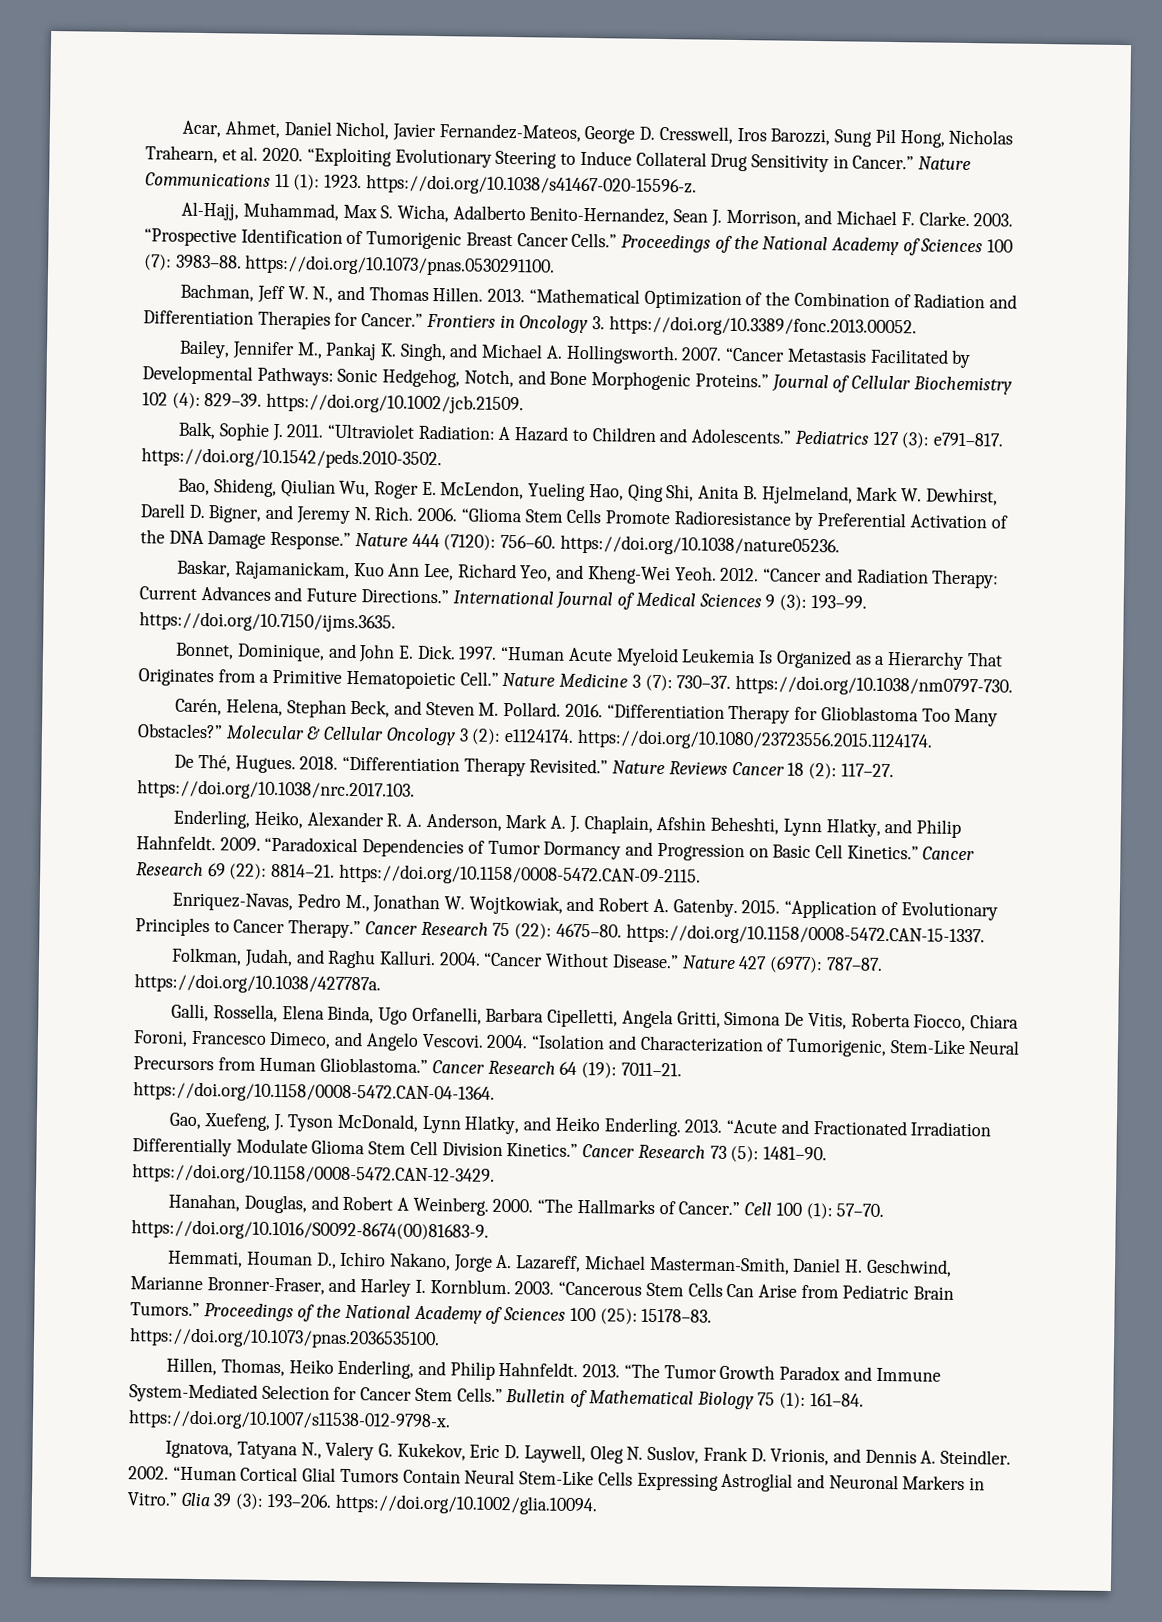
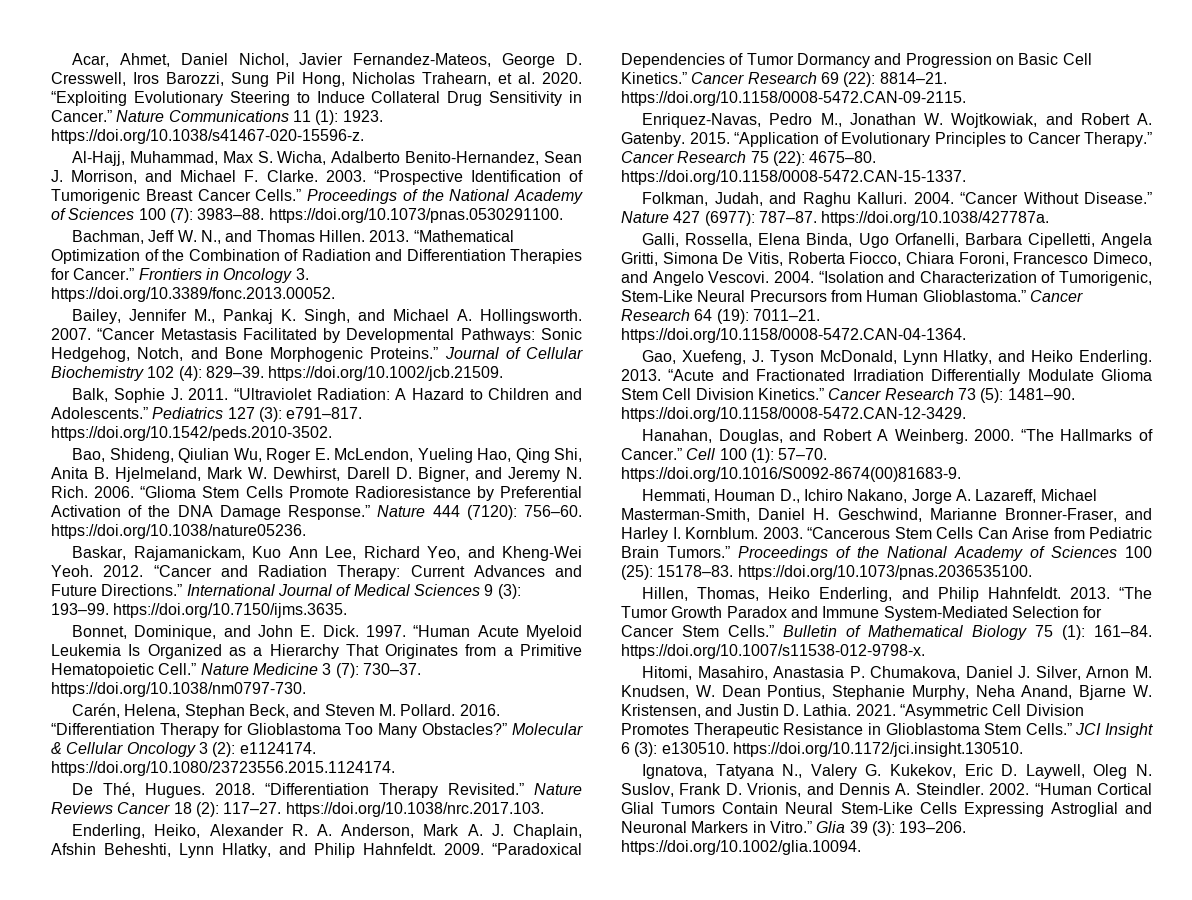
(451, 1420) none -> [642,666,1152,680] [621,685,1152,700] [621,704,1084,719] [621,723,1153,738] [621,742,1023,757] // Hitomi, Masahiro, Anastasia P. Chumakova, Daniel J. Silver, Arnon M. Knudsen, W. Dean Pontius, Stephanie Murphy, Neha Anand, Bjarne W. Kristensen, and Justin D. Lathia. 2021. “Asymmetric Cell Division Promotes Therapeutic Resistance in Glioblastoma Stem Cells.” JCI Insight 6 (3): e130510. https://doi.org/10.1172/jci.insight.130510.

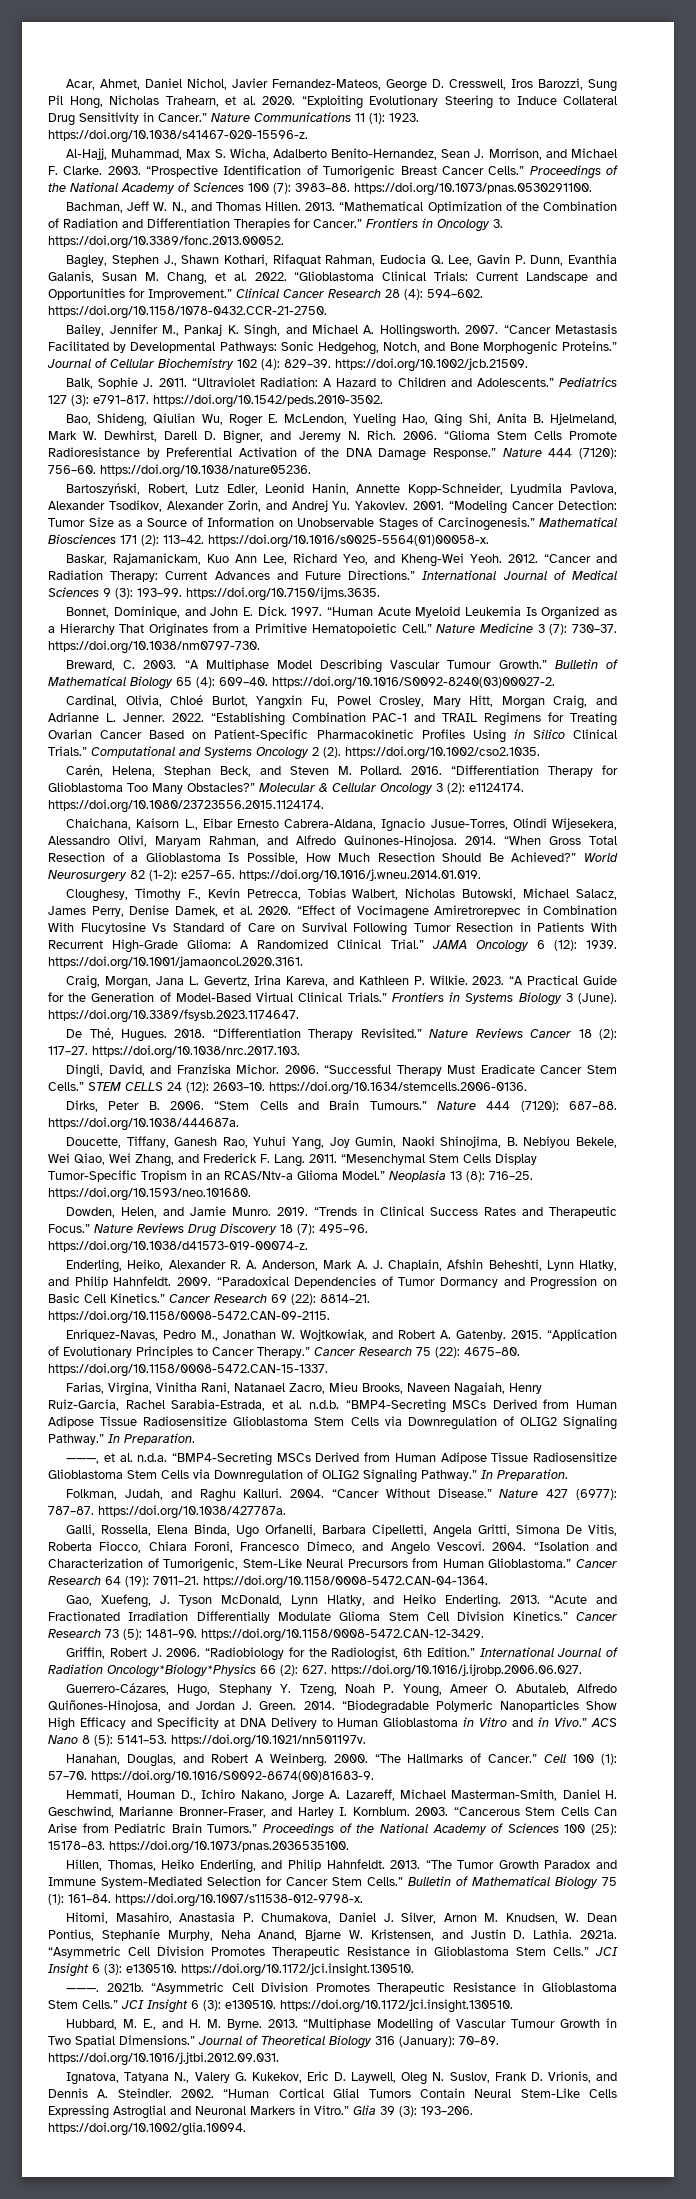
(335, 294) none -> [66,254,617,268] [48,271,617,285] [48,288,483,300] [48,305,327,319] // Bagley, Stephen J., Shawn Kothari, Rifaquat Rahman, Eudocia Q. Lee, Gavin P. Dunn, Evanthia Galanis, Susan M. Chang, et al. 2022. “Glioblastoma Clinical Trials: Current Landscape and Opportunities for Improvement.” Clinical Cancer Research 28 (4): 594–602. https://doi.org/10.1158/1078-0432.CCR-21-2750.
(306, 531) none -> [66,483,617,495] [48,500,618,514] [48,517,618,531] [48,534,489,548] // Bartoszyński, Robert, Lutz Edler, Leonid Hanin, Annette Kopp-Schneider, Lyudmila Pavlova, Alexander Tsodikov, Alexander Zorin, and Andrej Yu. Yakovlev. 2001. “Modeling Cancer Detection: Tumor Size as a Source of Information on Unobservable Stages of Carcinogenesis.” Mathematical Biosciences 171 (2): 113–42. https://doi.org/10.1016/s0025-5564(01)00058-x.
(306, 689) none -> [66,659,618,673] [48,676,555,690] [66,695,617,709] [48,712,618,726] [48,729,618,743] [48,746,540,760] // Breward, C. 2003. “A Multiphase Model Describing Vascular Tumour Growth.” Bulletin of Mathematical Biology 65 (4): 609–40. https://doi.org/10.1016/S0092-8240(03)00027-2. // Cardinal, Olivia, Chloé Burlot, Yangxin Fu, Powel Crosley, Mary Hitt, Morgan Craig, and Adrianne L. Jenner. 2022. “Establishing Combination PAC-1 and TRAIL Regimens for Treating Ovarian Cancer Based on Patient-Specific Pharmacokinetic Profiles Using in Silico Clinical Trials.” Computational and Systems Oncology 2 (2). https://doi.org/10.1002/cso2.1035.
(395, 768) none -> [66,818,617,832] [48,835,617,847] [48,852,618,864] [48,869,481,883] [66,888,617,902] [48,905,617,919] [48,922,618,936] [48,939,617,953] [48,956,303,970] [66,975,617,989] [48,992,617,1006] [48,1009,299,1023] // Chaichana, Kaisorn L., Eibar Ernesto Cabrera-Aldana, Ignacio Jusue-Torres, Olindi Wijesekera, Alessandro Olivi, Maryam Rahman, and Alfredo Quinones-Hinojosa. 2014. “When Gross Total Resection of a Glioblastoma Is Possible, How Much Resection Should Be Achieved?” World Neurosurgery 82 (1-2): e257–65. https://doi.org/10.1016/j.wneu.2014.01.019. // Cloughesy, Timothy F., Kevin Petrecca, Tobias Walbert, Nicholas Butowski, Michael Salacz, James Perry, Denise Damek, et al. 2020. “Effect of Vocimagene Amiretrorepvec in Combination With Flucytosine Vs Standard of Care on Survival Following Tumor Resection in Patients With Recurrent High-Grade Glioma: A Randomized Clinical Trial.” JAMA Oncology 6 (12): 1939. https://doi.org/10.1001/jamaoncol.2020.3161. // Craig, Morgan, Jana L. Gevertz, Irina Kareva, and Kathleen P. Wilkie. 2023. “A Practical Guide for the Generation of Model-Based Virtual Clinical Trials.” Frontiers in Systems Biology 3 (June). https://doi.org/10.3389/fsysb.2023.1174647.
(544, 809) none -> [66,1064,617,1078] [48,1081,527,1095] [66,1100,617,1112] [48,1117,239,1131] [66,1136,617,1150] [48,1153,537,1167] [48,1170,533,1182] [48,1187,251,1201] [66,1206,617,1218] [48,1223,368,1237] [48,1240,308,1254] // Dingli, David, and Franziska Michor. 2006. “Successful Therapy Must Eradicate Cancer Stem Cells.” STEM CELLS 24 (12): 2603–10. https://doi.org/10.1634/stemcells.2006-0136. // Dirks, Peter B. 2006. “Stem Cells and Brain Tumours.” Nature 444 (7120): 687–88. https://doi.org/10.1038/444687a. // Doucette, Tiffany, Ganesh Rao, Yuhui Yang, Joy Gumin, Naoki Shinojima, B. Nebiyou Bekele, Wei Qiao, Wei Zhang, and Frederick F. Lang. 2011. “Mesenchymal Stem Cells Display Tumor-Specific Tropism in an RCAS/Ntv-a Glioma Model.” Neoplasia 13 (8): 716–25. https://doi.org/10.1593/neo.101680. // Dowden, Helen, and Jamie Munro. 2019. “Trends in Clinical Success Rates and Therapeutic Focus.” Nature Reviews Drug Discovery 18 (7): 495–96. https://doi.org/10.1038/d41573-019-00074-z.
(966, 177) none -> [66,1382,543,1396] [48,1399,618,1413] [48,1416,618,1430] [48,1433,195,1445] [66,1452,617,1466] [48,1469,568,1483] // Farias, Virgina, Vinitha Rani, Natanael Zacro, Mieu Brooks, Naveen Nagaiah, Henry Ruiz-Garcia, Rachel Sarabia-Estrada, et al. n.d.b. “BMP4-Secreting MSCs Derived from Human Adipose Tissue Radiosensitize Glioblastoma Stem Cells via Downregulation of OLIG2 Signaling Pathway.” In Preparation. // ———, et al. n.d.a. “BMP4-Secreting MSCs Derived from Human Adipose Tissue Radiosensitize Glioblastoma Stem Cells via Downregulation of OLIG2 Signaling Pathway.” In Preparation.
(966, 414) none -> [66,1647,618,1661] [48,1664,582,1678] [66,1683,617,1697] [48,1700,617,1714] [48,1717,617,1731] [48,1734,366,1748] // Griffin, Robert J. 2006. “Radiobiology for the Radiologist, 6th Edition.” International Journal of Radiation Oncology*Biology*Physics 66 (2): 627. https://doi.org/10.1016/j.ijrobp.2006.06.027. // Guerrero-Cázares, Hugo, Stephany Y. Tzeng, Noah P. Young, Ameer O. Abutaleb, Alfredo Quiñones-Hinojosa, and Jordan J. Green. 2014. “Biodegradable Polymeric Nanoparticles Show High Efficacy and Specificity at DNA Delivery to Human Glioblastoma in Vitro and in Vivo.” ACS Nano 8 (5): 5141–53. https://doi.org/10.1021/nn501197v.
[855,704,896,716] 2021. -> [579,1930,617,1939] 2021a.
(1023, 749) none -> [66,1982,617,1994] [48,1999,513,2013] [66,2018,618,2032] [48,2035,499,2049] [48,2052,279,2066] // ———. 2021b. “Asymmetric Cell Division Promotes Therapeutic Resistance in Glioblastoma Stem Cells.” JCI Insight 6 (3): e130510. https://doi.org/10.1172/jci.insight.130510. // Hubbard, M. E., and H. M. Byrne. 2013. “Multiphase Modelling of Vascular Tumour Growth in Two Spatial Dimensions.” Journal of Theoretical Biology 316 (January): 70–89. https://doi.org/10.1016/j.jtbi.2012.09.031.

